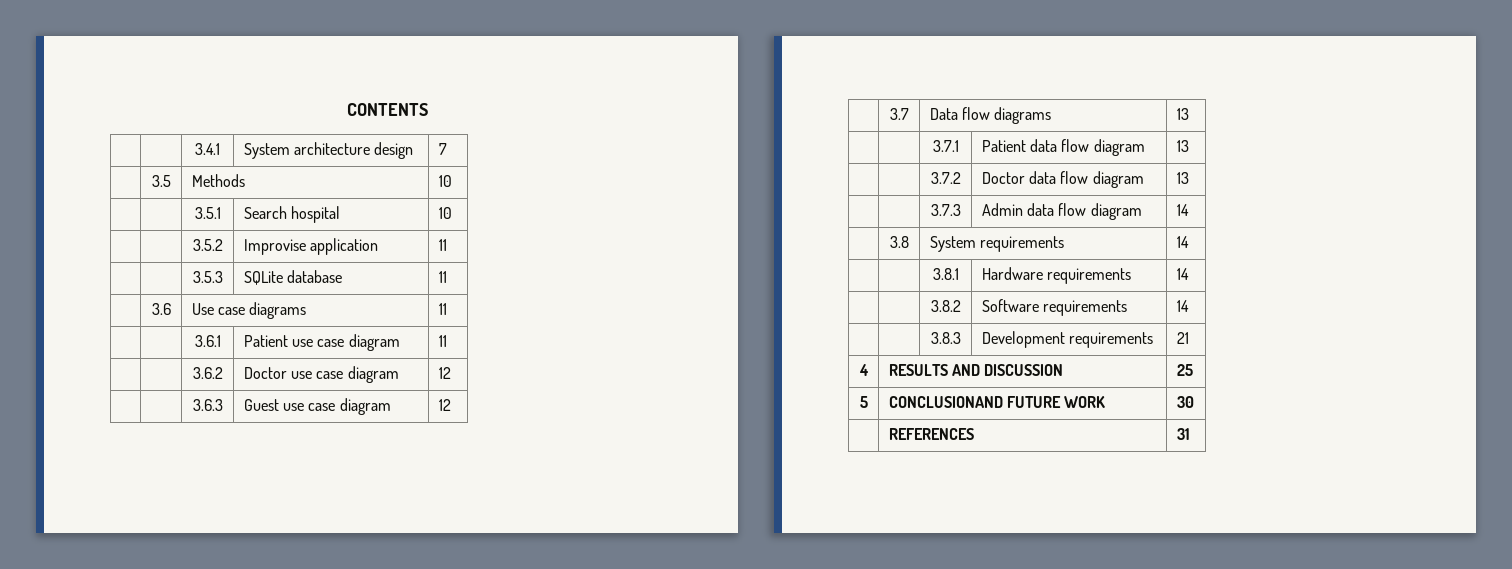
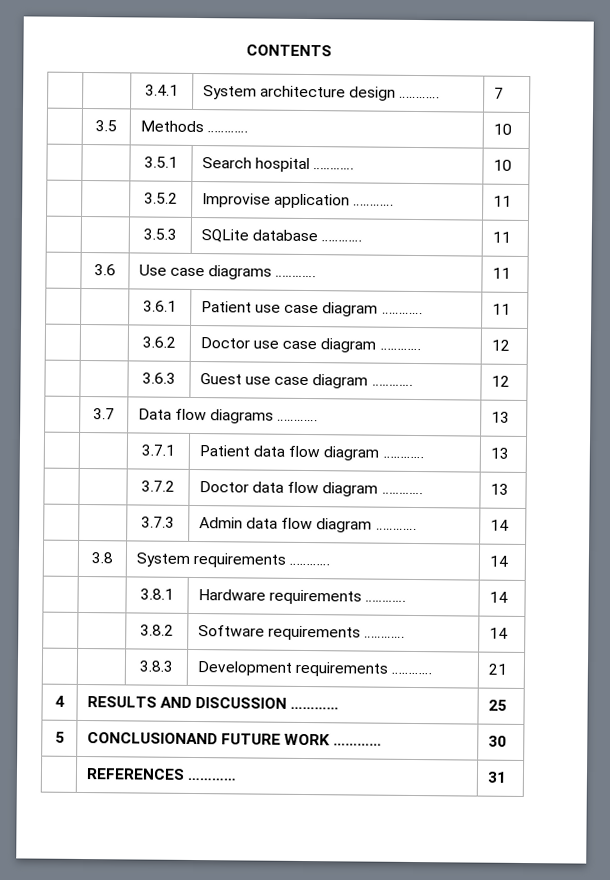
(414, 150) none -> [399,95,441,99] …………
(245, 180) none -> [206,130,248,133] …………
(340, 214) none -> [313,167,355,170] …………
(378, 246) none -> [353,203,395,206] …………
(342, 276) none -> [321,239,363,242] …………
(307, 310) none -> [275,274,317,278] …………
(400, 342) none -> [381,311,423,315] …………
(399, 374) none -> [379,347,421,351] …………
(391, 406) none -> [371,383,413,386] …………
(1052, 115) none -> [277,418,319,422] …………
(1145, 147) none -> [382,455,424,459] …………
(1144, 179) none -> [381,491,423,495] …………
(1142, 211) none -> [375,527,417,531] …………
(1064, 244) none -> [289,562,331,566] …………
(1131, 276) none -> [365,599,407,602] …………
(1127, 308) none -> [364,635,406,638] …………
(1153, 340) none -> [391,671,433,675] …………
(1064, 370) none -> [290,706,340,710] …………
(1106, 402) none -> [333,743,383,746] …………
(974, 434) none -> [186,777,236,781] …………

